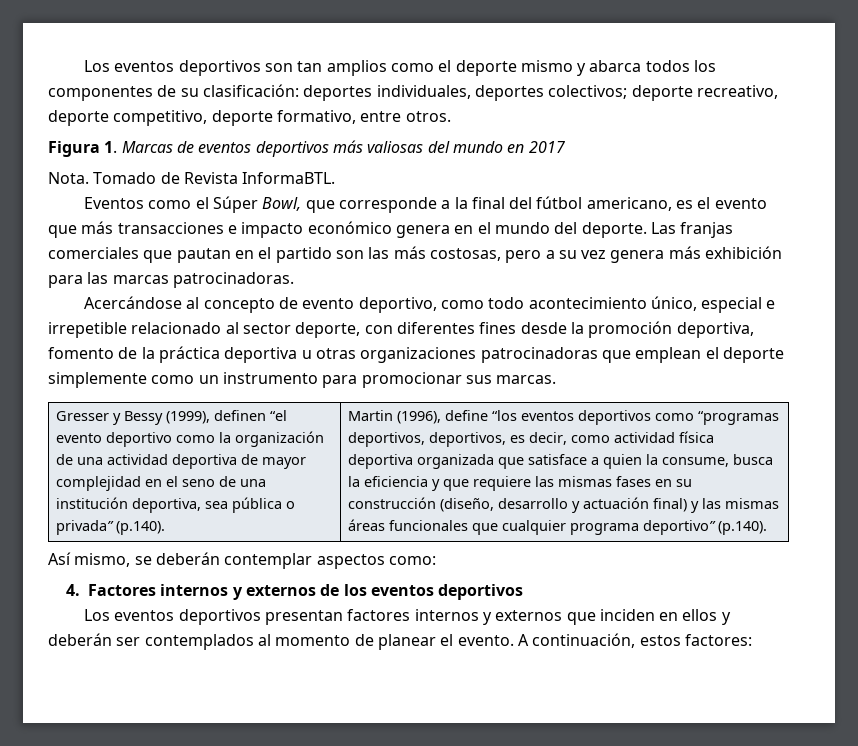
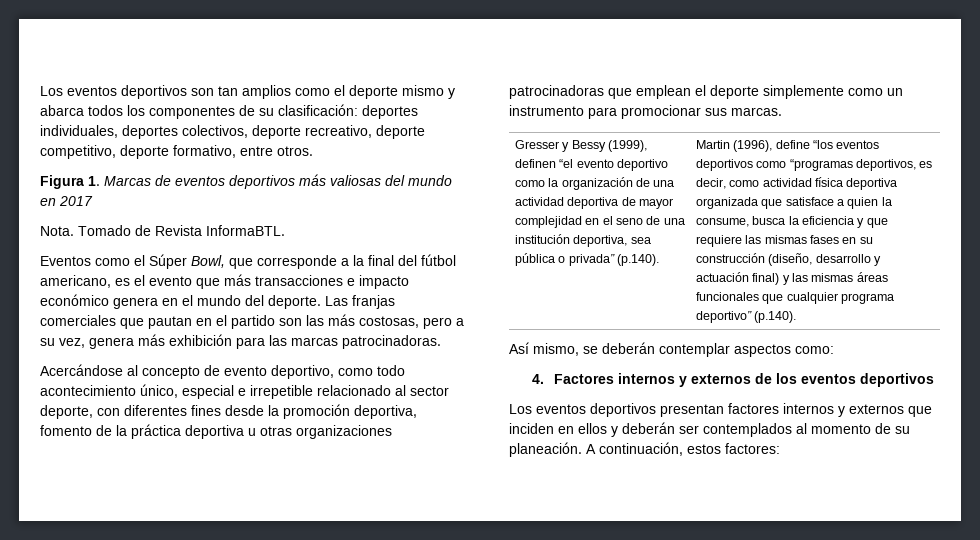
[548,85,628,99] colectivos; -> [182,125,248,138] colectivos,
[581,250,607,259] vez -> [59,338,85,348] vez,
[428,432,506,447] deportivos, -> (916, 165) none
[377,634,514,650] planear el evento. -> [895,426,910,434] [509,442,582,457] su planeación.

